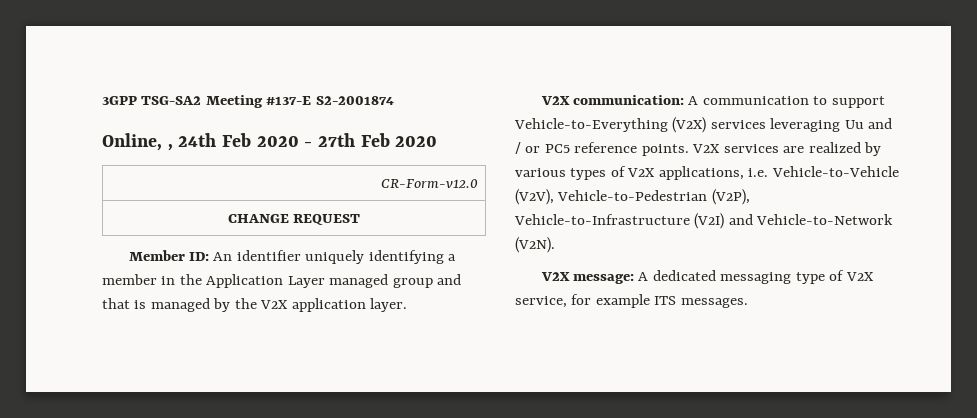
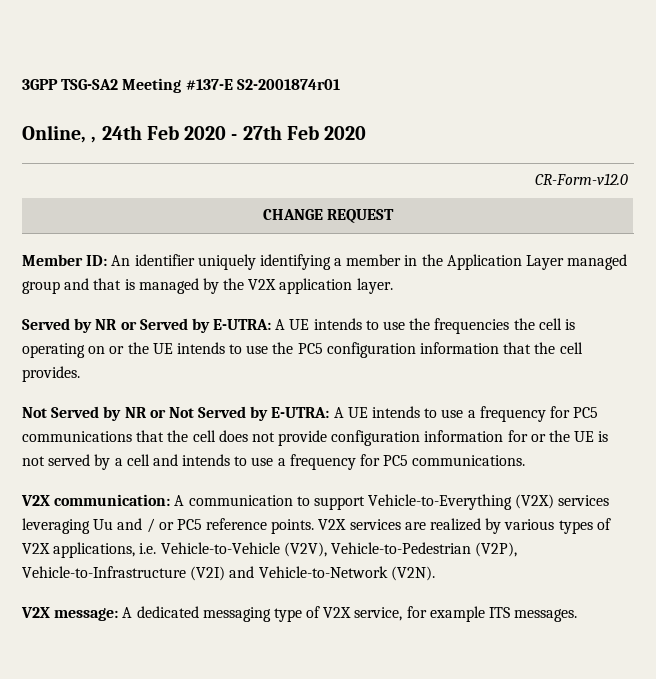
[315,96,394,105] S2-2001874 -> [236,79,340,90] S2-2001874r01
(408, 305) none -> [22,318,575,334] [22,342,583,358] [22,366,80,382] [22,406,599,422] [22,430,609,446] [22,454,526,470] // Served by NR or Served by E-UTRA: A UE intends to use the frequencies the cell is operating on or the UE intends to use the PC5 configuration information that the cell provides. // Not Served by NR or Not Served by E-UTRA: A UE intends to use a frequency for PC5 communications that the cell does not provide configuration information for or the UE is not served by a cell and intends to use a frequency for PC5 communications.

